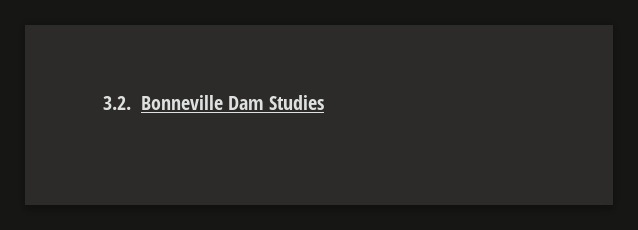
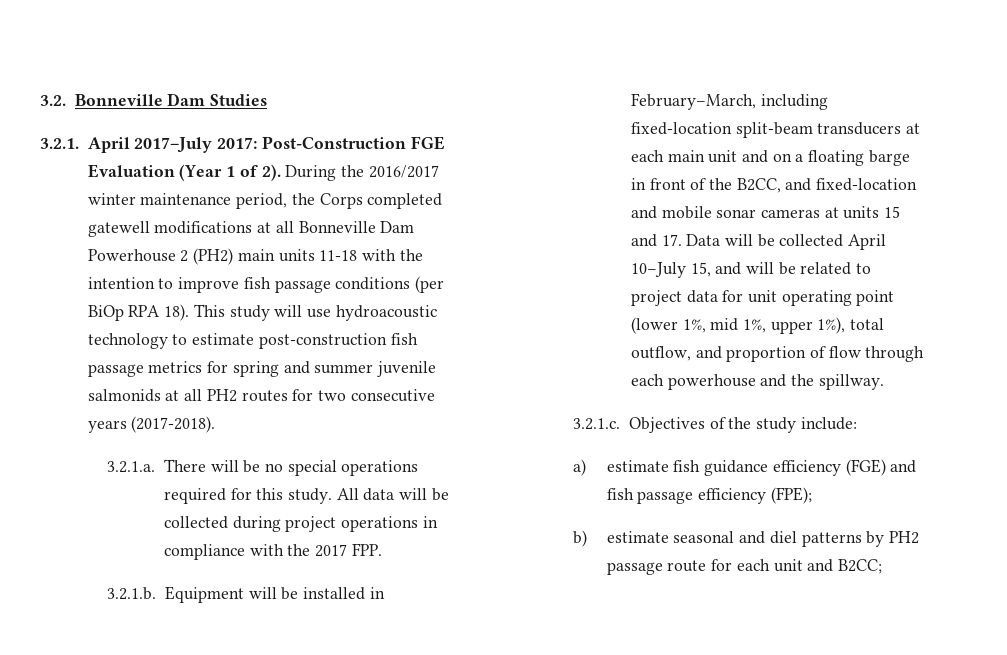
(325, 102) none -> [40,136,445,153] [87,164,439,181] [87,193,443,209] [87,221,415,237] [87,248,423,265] [87,276,445,293] [87,304,437,321] [87,333,418,349] [87,361,437,377] [87,389,435,402] [87,416,216,433] [107,459,419,476] [163,488,449,504] [163,516,438,532] [163,543,382,560] [107,586,385,603] [630,93,828,110] [630,122,921,138] [630,150,910,166] [630,178,918,193] [630,206,901,219] [630,234,887,250] [630,262,872,278] [630,290,895,306] [630,317,885,334] [630,346,925,362] [630,374,884,390] [573,417,857,433] [573,459,917,476] [606,487,812,504] [573,530,920,547] [606,559,883,575] // 3.2.1. April 2017–July 2017: Post-Construction FGE Evaluation (Year 1 of 2). During the 2016/2017 winter maintenance period, the Corps completed gatewell modifications at all Bonneville Dam Powerhouse 2 (PH2) main units 11-18 with the intention to improve fish passage conditions (per BiOp RPA 18). This study will use hydroacoustic technology to estimate post-construction fish passage metrics for spring and summer juvenile salmonids at all PH2 routes for two consecutive years (2017-2018). // 3.2.1.a. There will be no special operations required for this study. All data will be collected during project operations in compliance with the 2017 FPP. // 3.2.1.b. Equipment will be installed in February–March, including fixed-location split-beam transducers at each main unit and on a floating barge in front of the B2CC, and fixed-location and mobile sonar cameras at units 15 and 17. Data will be collected April 10–July 15, and will be related to project data for unit operating point (lower 1%, mid 1%, upper 1%), total outflow, and proportion of flow through each powerhouse and the spillway. // 3.2.1.c. Objectives of the study include: // a) estimate fish guidance efficiency (FGE) and fish passage efficiency (FPE); // b) estimate seasonal and diel patterns by PH2 passage route for each unit and B2CC;

